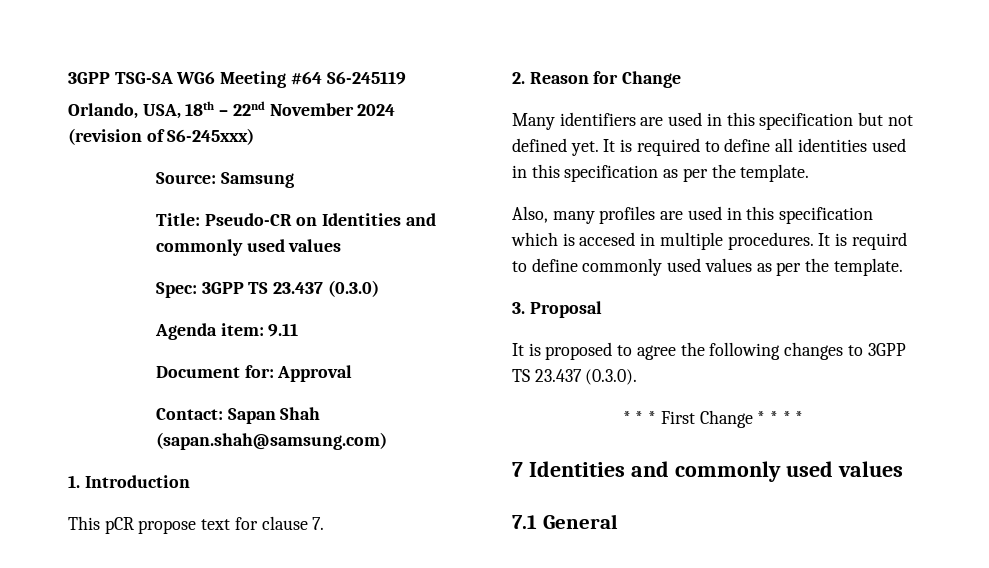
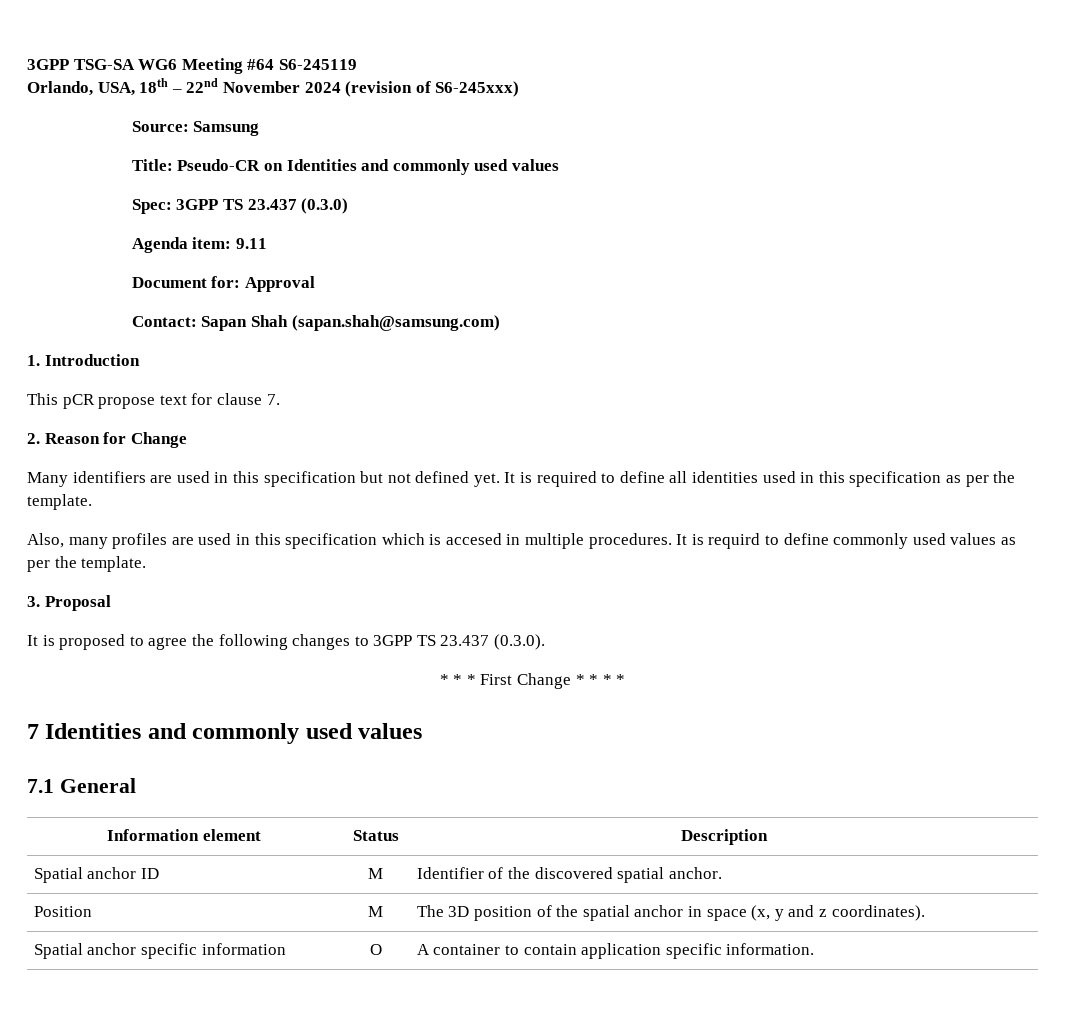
(618, 521) none -> [107,829,261,841] [352,830,399,841] [681,829,769,845] [33,867,160,883] [368,868,383,879] [416,867,722,883] [33,906,92,917] [368,906,383,917] [416,905,925,921] [33,943,286,959] [369,944,382,955] [416,943,815,959] // Information element | Status | Description // Spatial anchor ID | M | Identifier of the discovered spatial anchor. // Position | M | The 3D position of the spatial anchor in space (x, y and z coordinates). // Spatial anchor specific information | O | A container to contain application specific information.

